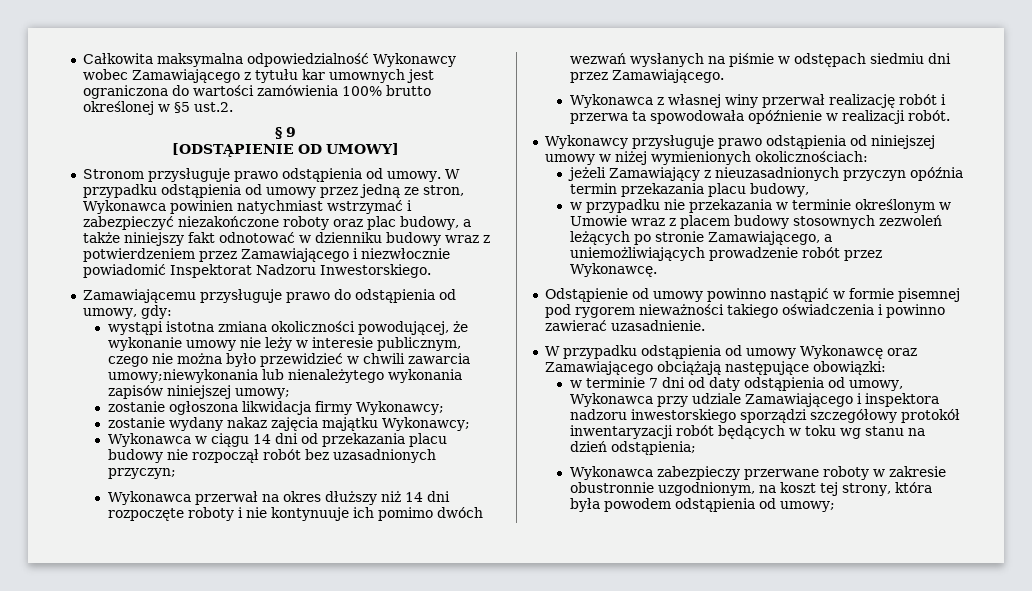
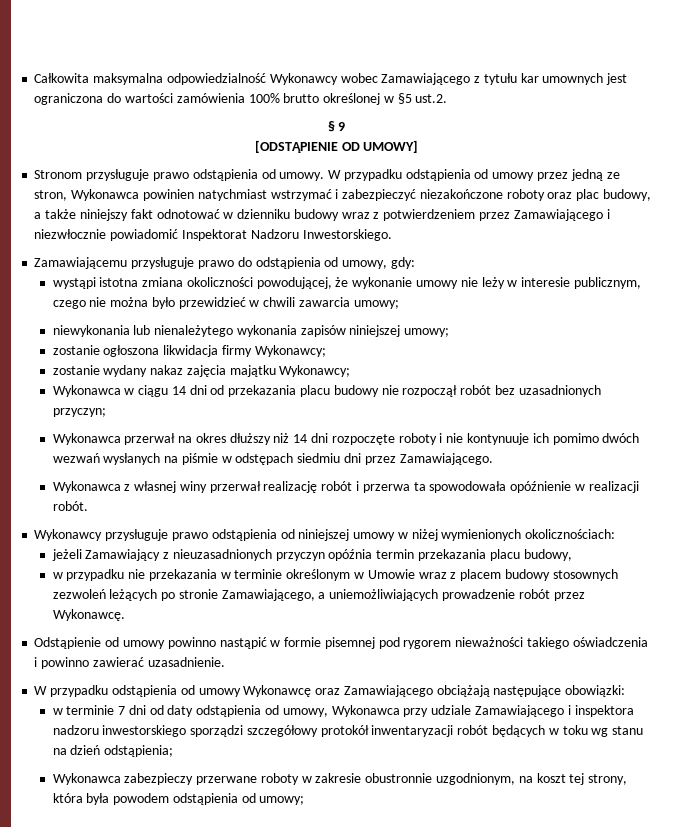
[107,369,258,383] umowy;niewykonania -> [353,300,399,309] [52,325,130,337] umowy; // niewykonania

